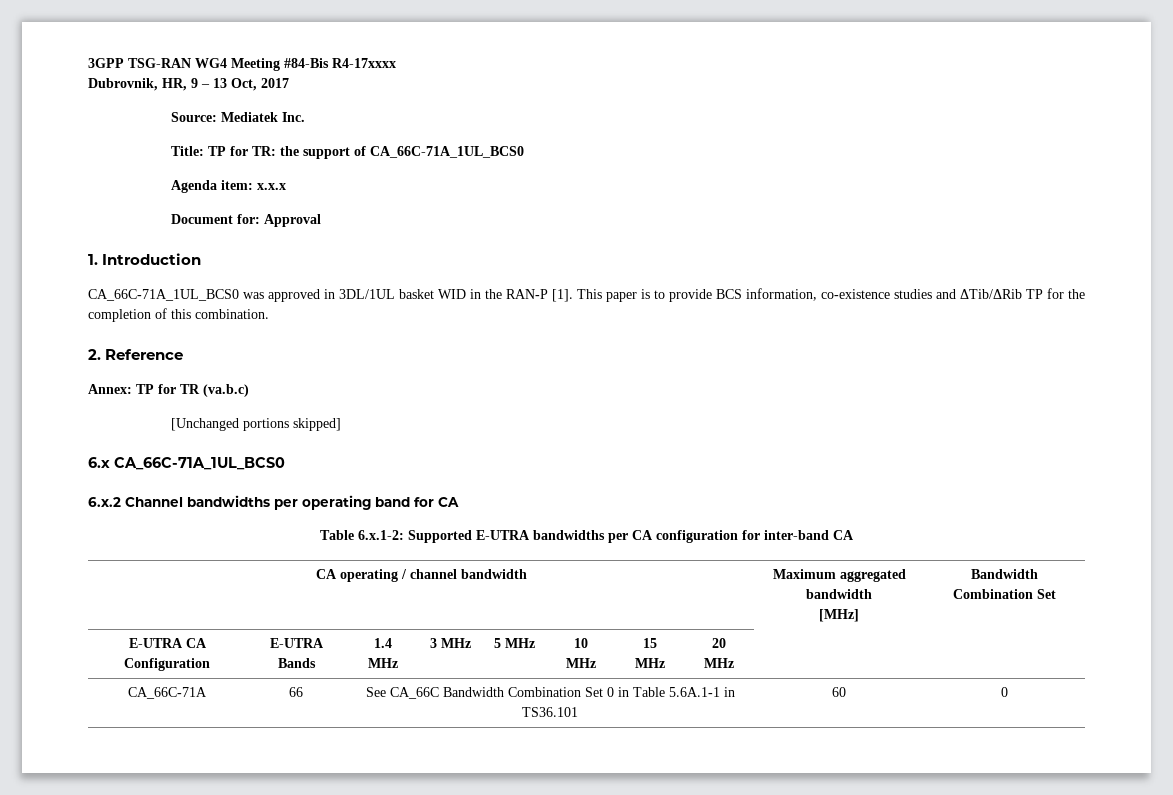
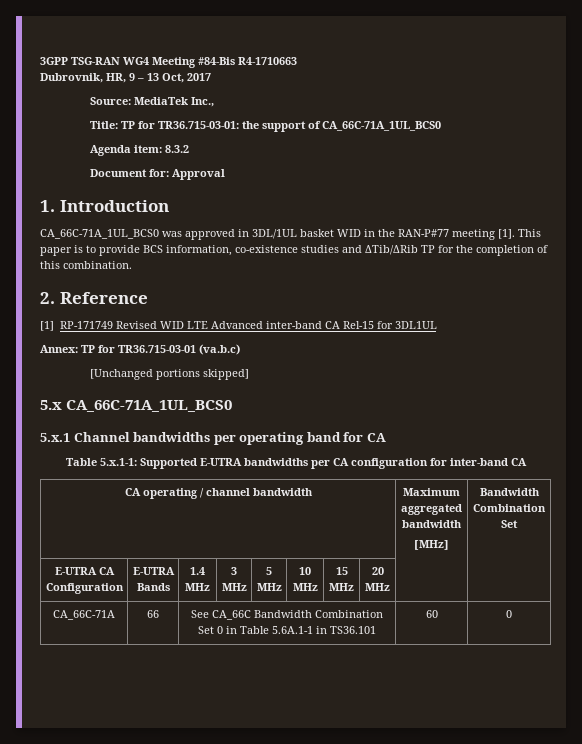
[332,58,396,68] R4-17xxxx -> [238,57,297,65] R4-1710663
[221,112,306,122] Mediatek Inc. -> [134,97,215,107] MediaTek Inc.,
[252,146,277,156] TR: -> [158,121,240,129] TR36.715-03-01:
[257,183,287,190] x.x.x -> [165,145,190,153] 8.3.2
[506,289,548,299] RAN-P -> [398,229,495,240] RAN-P#77 meeting
(184, 354) none -> [40,321,437,331] // [1] RP-171749 Revised WID LTE Advanced inter-band CA Rel-15 for 3DL1UL
[180,384,200,394] TR -> [118,345,196,353] TR36.715-03-01
[88,457,285,470] [88,497,121,507] 6.x CA_66C-71A_1UL_BCS0 // 6.x.2 -> [40,400,233,412] [40,433,70,442] 5.x CA_66C-71A_1UL_BCS0 // 5.x.1
[358,530,404,540] 6.x.1-2: -> [99,458,137,466] 5.x.1-1:

